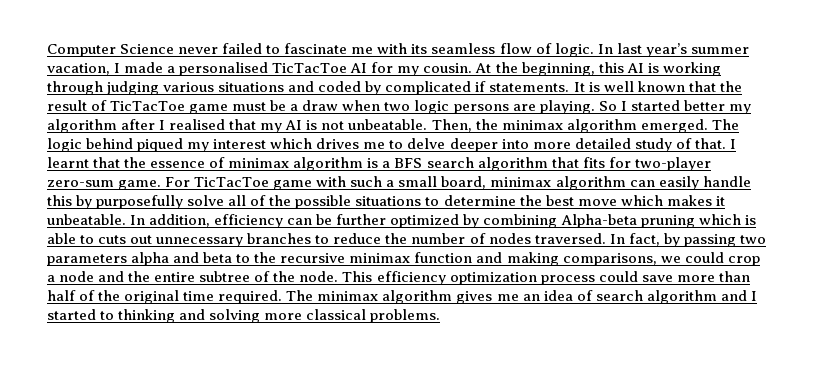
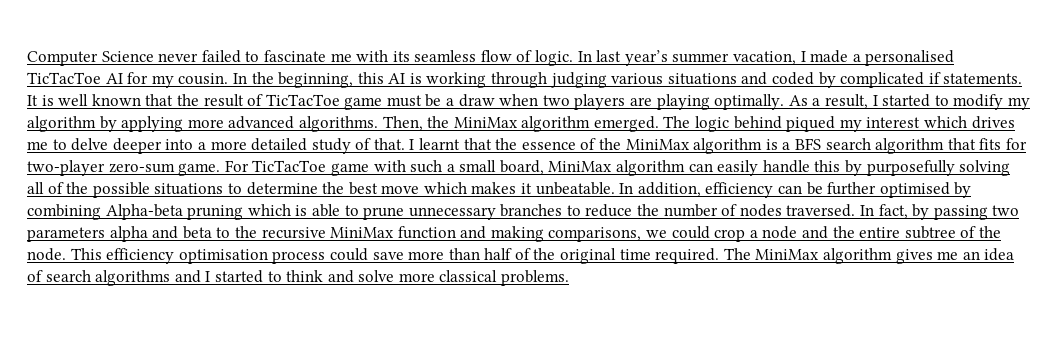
[475,63,492,73] At -> [232,73,247,84] In
[414,100,751,114] [47,119,428,133] logic persons are playing. So I started better my algorithm after I realised that my AI is not unbeatable. -> [574,94,1030,110] [27,116,378,132] players are playing optimally. As a result, I started to modify my algorithm by applying more advanced algorithms.
[501,120,563,130] minimax -> [453,117,518,128] MiniMax
(529, 144) none -> [197,142,206,150] a
[228,158,290,168] minimax -> [599,138,690,150] the MiniMax
[490,177,552,187] minimax -> [548,161,613,172] MiniMax
[187,195,225,206] solve -> [959,160,1011,176] solving
[390,214,460,228] optimized -> [879,182,950,198] optimised
[98,235,153,244] cuts out -> [363,207,405,220] prune
[349,253,411,263] minimax -> [330,227,395,238] MiniMax
[449,272,537,285] optimization -> [178,249,268,264] optimisation
[317,291,379,301] minimax -> [755,249,820,260] MiniMax
[646,290,717,304] algorithm -> [95,270,171,286] algorithms
[118,309,261,323] thinking and solving -> [286,270,395,283] think and solve

